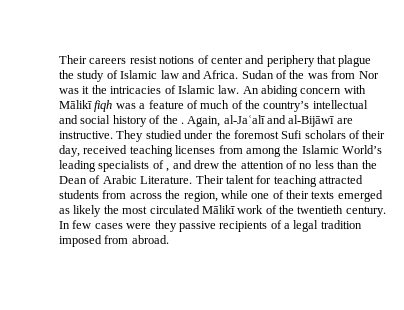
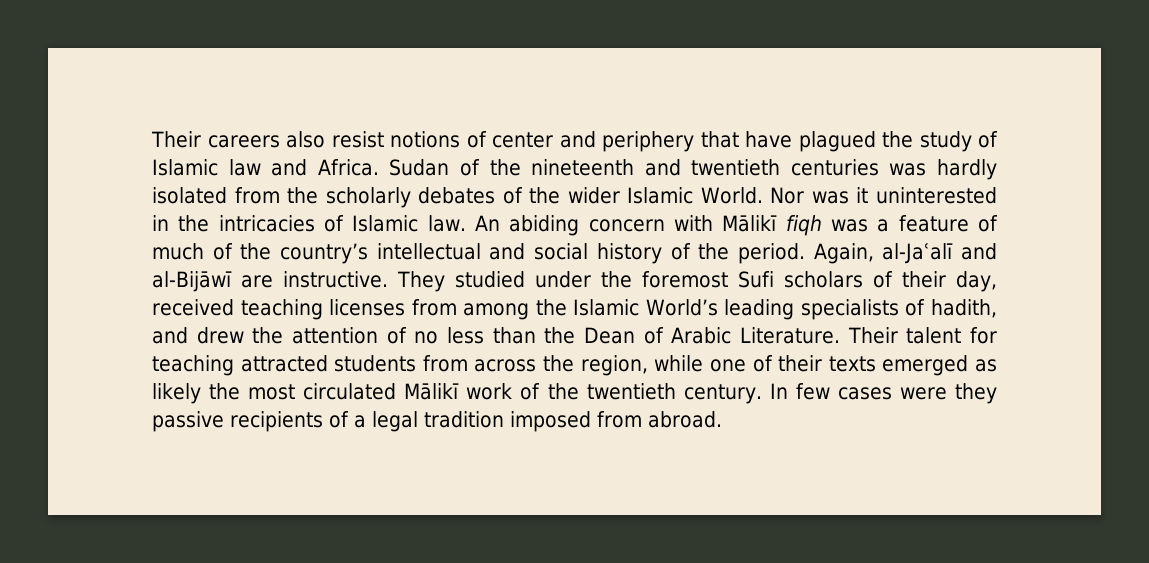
(127, 61) none -> [286,131,325,148] also
[338,55,372,67] plague -> [745,131,876,152] have plagued
[307,70,356,79] was from -> [531,159,997,180] [152,187,763,208] nineteenth and twentieth centuries was hardly isolated from the scholarly debates of the wider Islamic World.
(90, 90) none -> [875,187,997,204] [152,215,169,231] uninterested in
[180,122,184,124] . -> [737,243,805,264] period.
[166,168,170,172] , -> [931,299,997,318] hadith,

